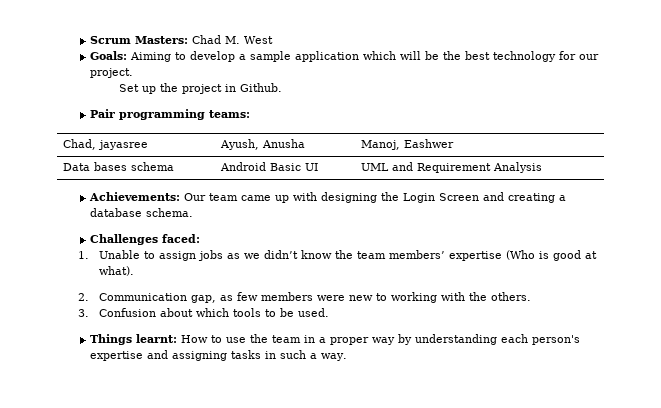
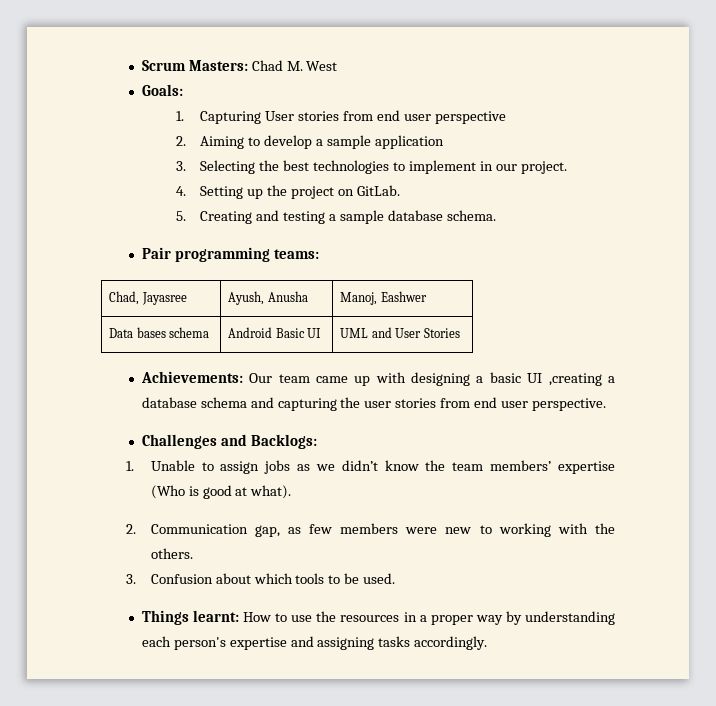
(127, 55) none -> [175,110,506,124] [175,136,186,146] // 1. Capturing User stories from end user perspective // 2.
[362,51,576,62] which will be the best technology for -> [175,160,493,174] // 3. Selecting the best technologies to implement in
[119,84,140,92] Set -> [175,186,244,199] 4. Setting
[225,83,283,92] in Github. -> [337,185,400,196] [175,210,496,224] on GitLab. // 5. Creating and testing a sample database schema.
[97,140,148,150] jayasree -> [141,292,187,305] Jayasree
[416,162,542,173] Requirement Analysis -> [395,328,460,338] User Stories
[380,192,566,203] [89,208,193,217] the Login Screen and creating a database schema. -> [476,372,616,386] [141,397,606,411] a basic UI ,creating a database schema and capturing the user stories from end user perspective.
[161,234,200,243] faced: -> [220,434,317,449] and Backlogs:
[271,335,301,343] team -> [340,615,400,622] resources
[264,350,347,361] in such a way. -> [414,636,488,650] accordingly.

